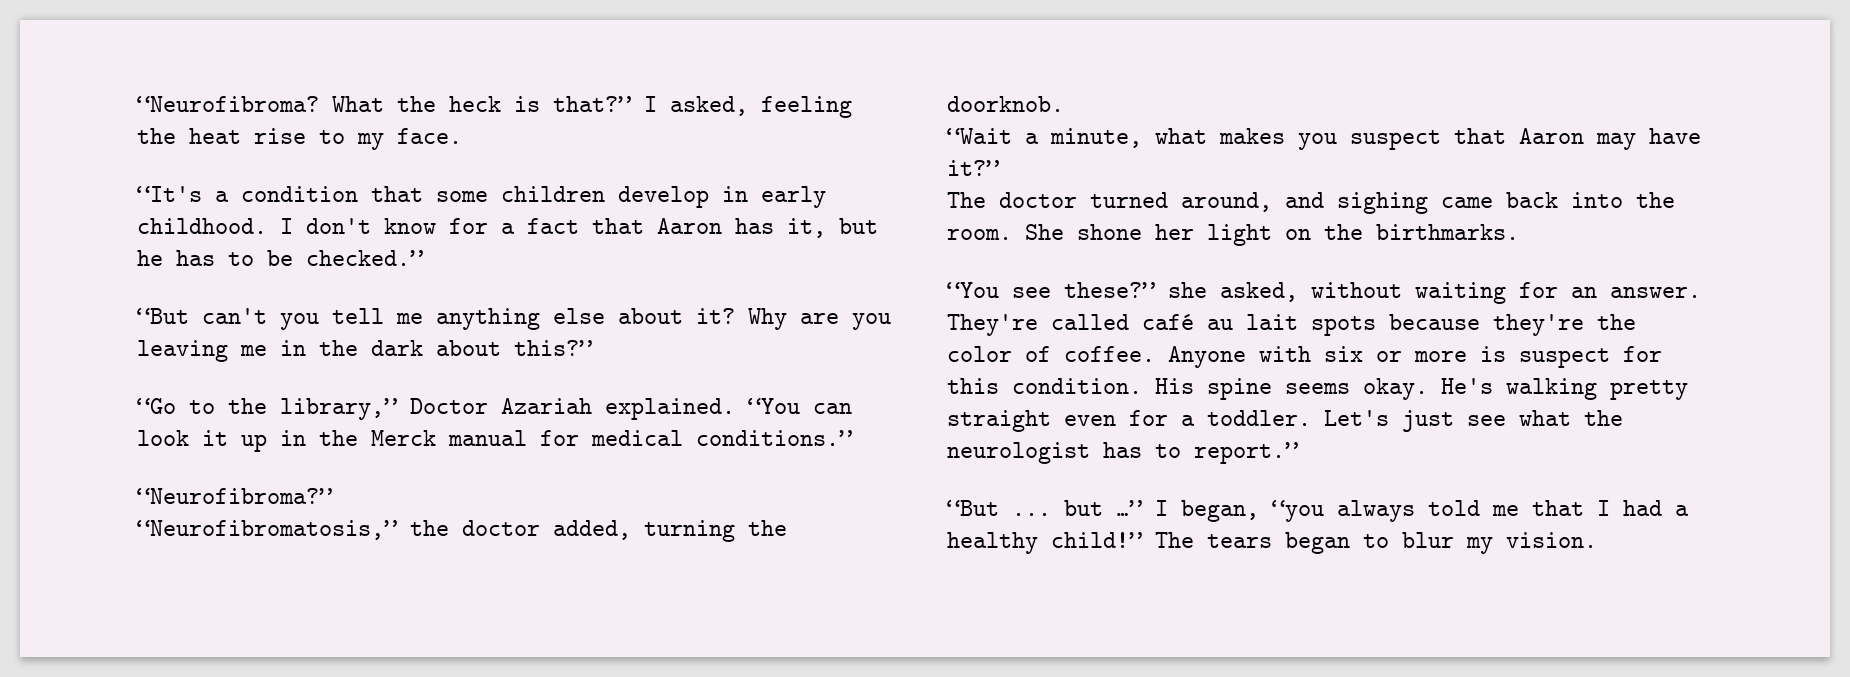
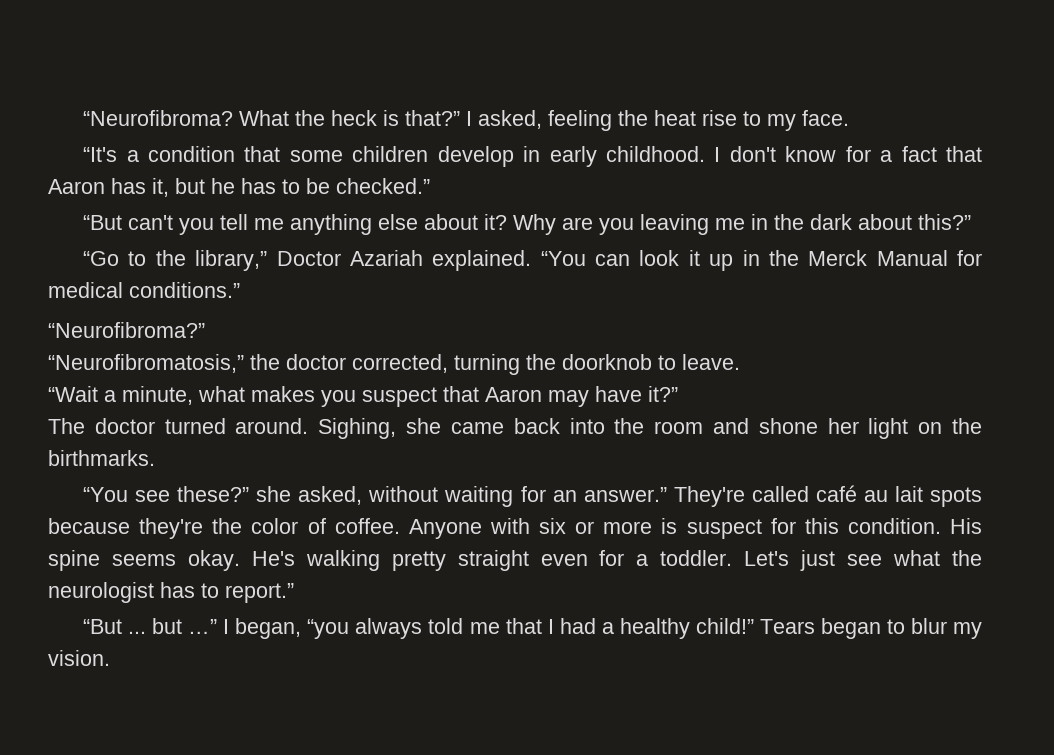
[448,430,527,446] manual -> [876,250,948,266] Manual
[553,520,631,540] added, -> [352,354,448,373] corrected,
[947,96,1064,112] doorknob. -> [562,354,740,370] doorknob to leave.
[1181,192,1428,214] around, and sighing -> [235,418,442,439] around. Sighing, she
[947,224,1064,240] room. She -> [654,418,749,434] room and
[1610,287,1701,298] answer. -> [583,487,667,502] answer.”
[1155,532,1272,548] The tears -> [759,619,815,634] Tears

